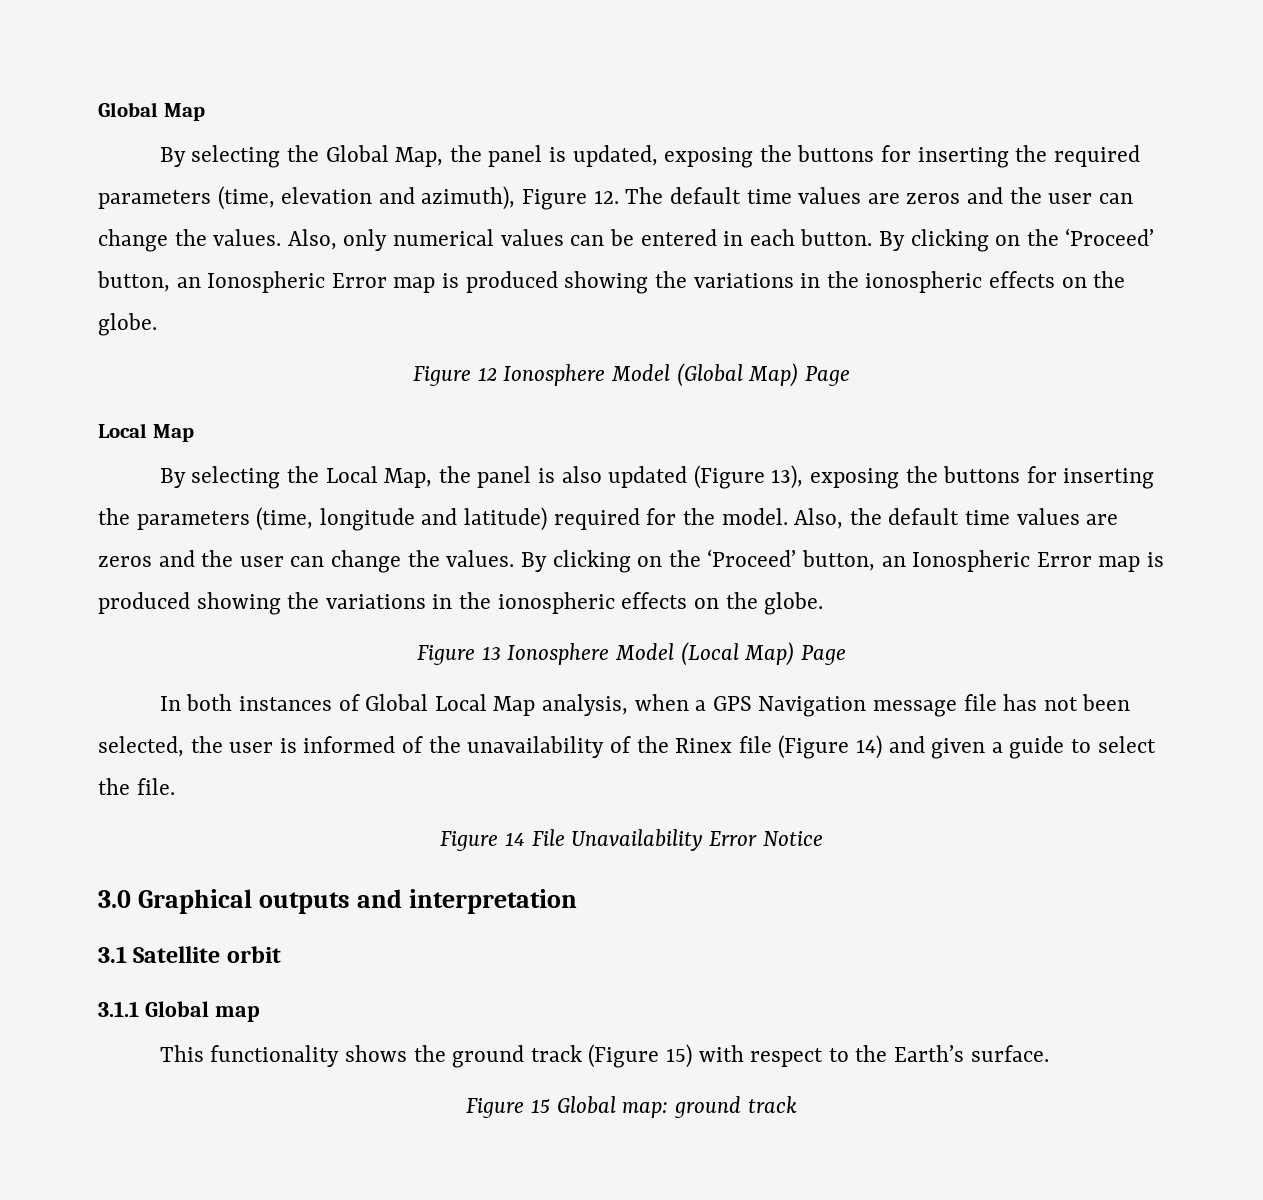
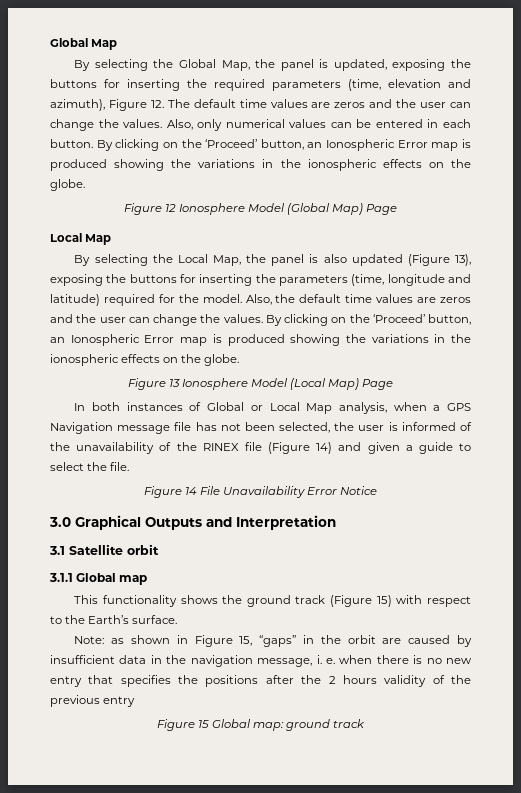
(429, 702) none -> [250,405,263,411] or
[675,738,733,753] Rinex -> [202,443,239,451] RINEX
[259,889,578,914] outputs and interpretation -> [145,515,336,530] Outputs and Interpretation
(1049, 1053) none -> [74,635,472,647] [50,655,473,667] [50,675,472,687] [50,695,136,707] // Note: as shown in Figure 15, “gaps” in the orbit are caused by insufficient data in the navigation message, i. e. when there is no new entry that specifies the positions after the 2 hours validity of the previous entry

